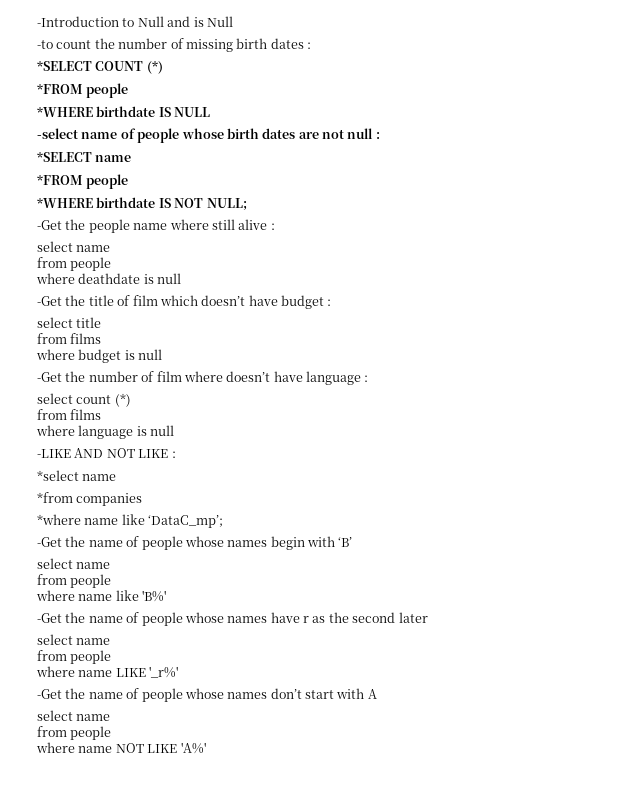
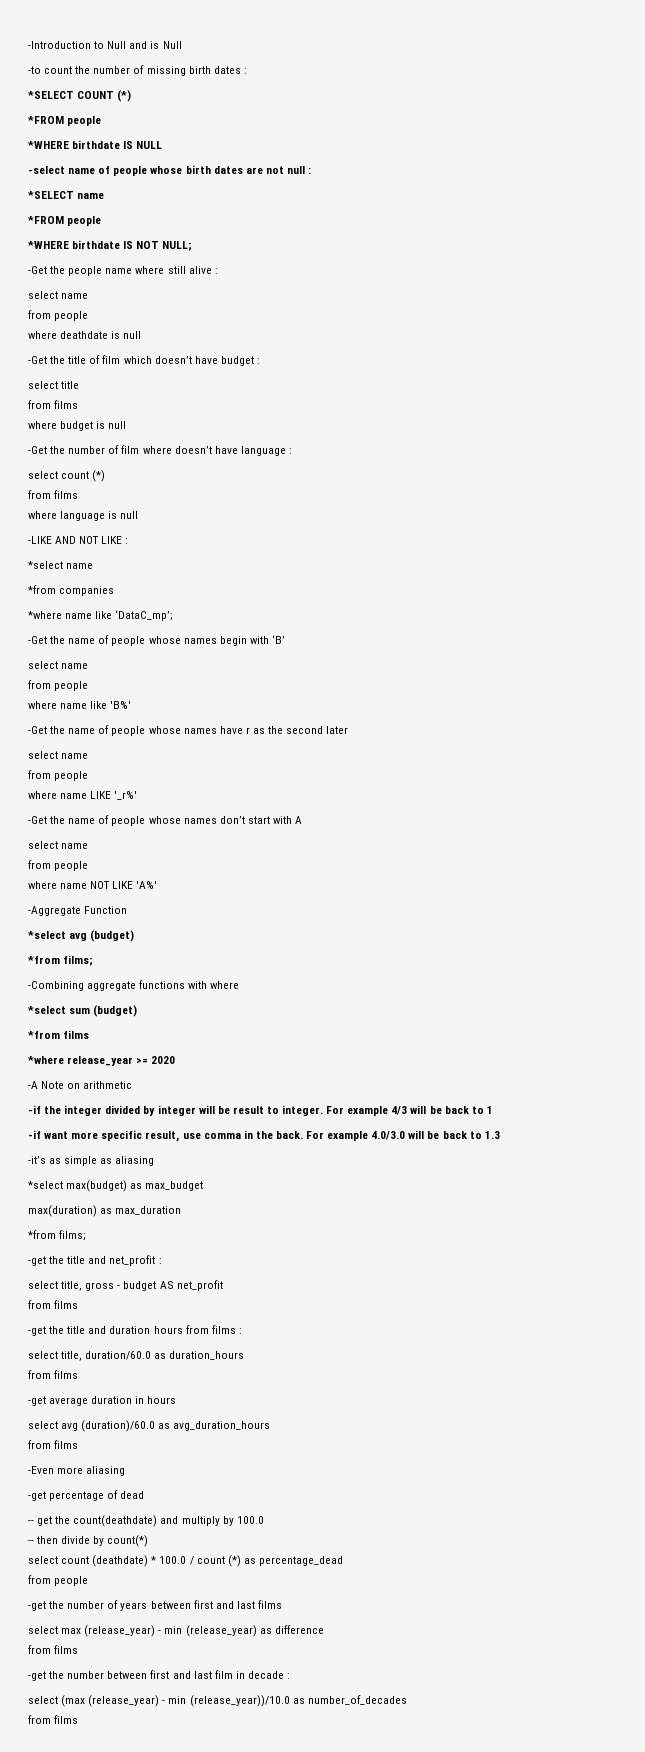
(206, 748) none -> [28,906,128,916] [27,930,135,942] [27,955,94,966] [28,980,240,991] [27,1005,138,1017] [27,1030,90,1039] [27,1056,176,1066] [28,1081,133,1089] [28,1105,493,1116] [28,1130,500,1142] [28,1156,155,1166] [28,1180,204,1192] [28,1205,182,1217] [28,1230,87,1241] [28,1255,162,1266] [28,1280,223,1291] [28,1300,79,1309] [28,1325,242,1336] [28,1351,245,1361] [28,1370,79,1379] [28,1396,177,1406] [28,1420,271,1432] [28,1440,79,1449] [28,1466,126,1476] [28,1490,145,1501] [28,1515,264,1527] [28,1535,149,1547] [28,1555,343,1567] [28,1575,89,1586] [28,1600,282,1611] [28,1625,324,1637] [28,1645,79,1654] [28,1670,291,1681] [28,1695,407,1707] [28,1715,79,1724] // -Aggregate Function // *select avg (budget) // *from films; // -Combining aggregate functions with where // *select sum (budget) // *from films // *where release_year >= 2020 // -A Note on arithmetic // -if the integer divided by integer will be result to integer. For example 4/3 will be back to 1 // -if want more specific result, use comma in the back. For example 4.0/3.0 will be back to 1.3 // -it’s as simple as aliasing // *select max(budget) as max_budget // max(duration) as max_duration // *from films; // -get the title and net_profit : // select title, gross - budget AS net_profit // from films // -get the title and duration hours from films : // select title, duration/60.0 as duration_hours // from films // -get average duration in hours // select avg (duration)/60.0 as avg_duration_hours // from films // -Even more aliasing // -get percentage of dead // -- get the count(deathdate) and multiply by 100.0 // -- then divide by count(*) // select count (deathdate) * 100.0 / count (*) as percentage_dead // from people // -get the number of years between first and last films // select max (release_year) - min (release_year) as difference // from films // -get the number between first and last film in decade : // select (max (release_year) - min (release_year))/10.0 as number_of_decades // from films

